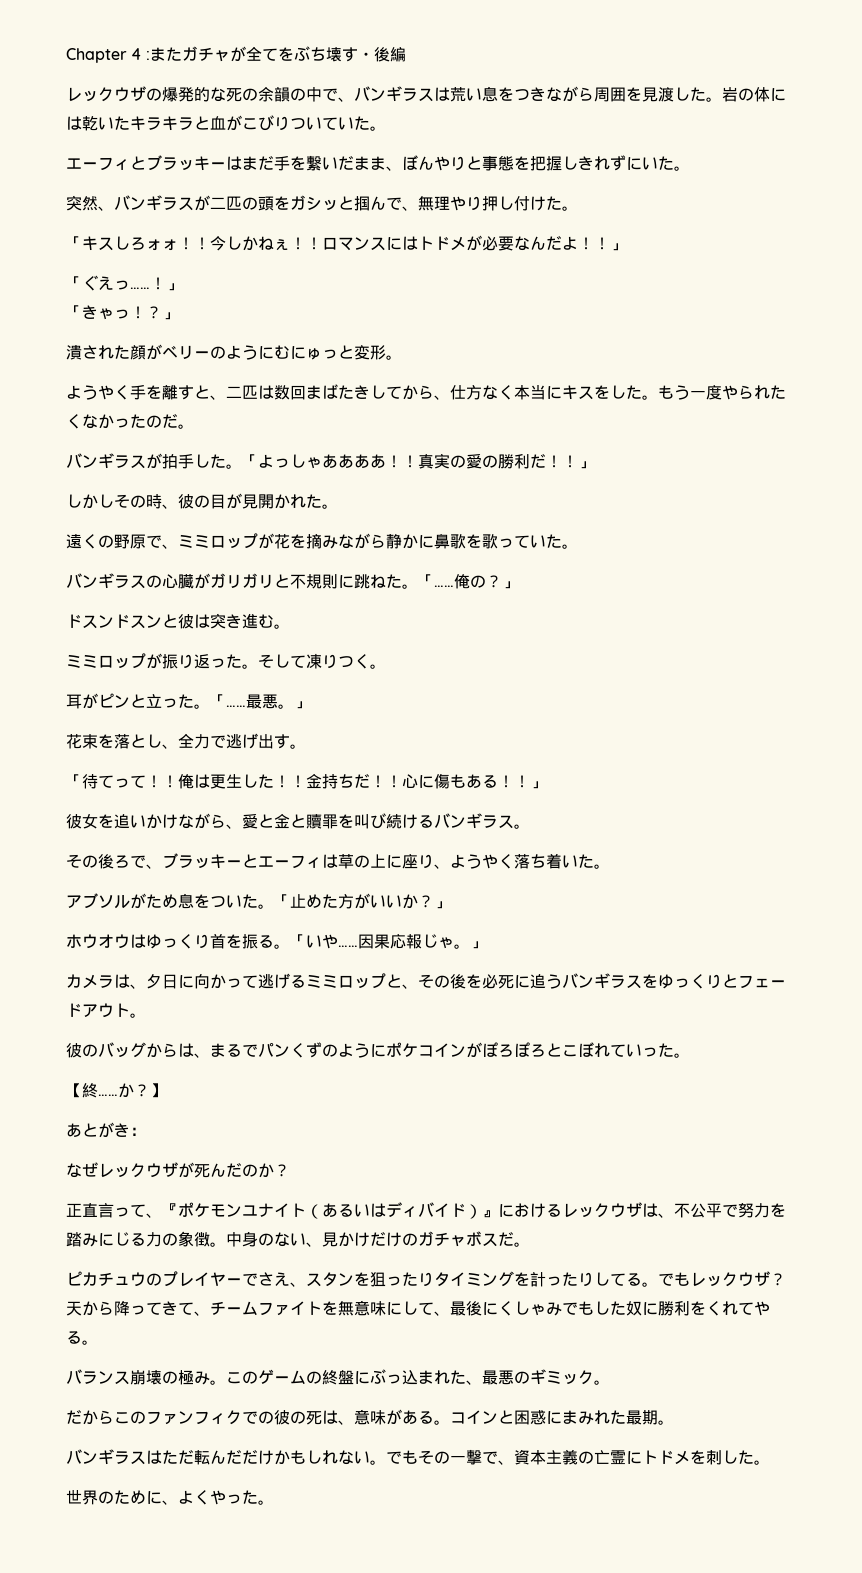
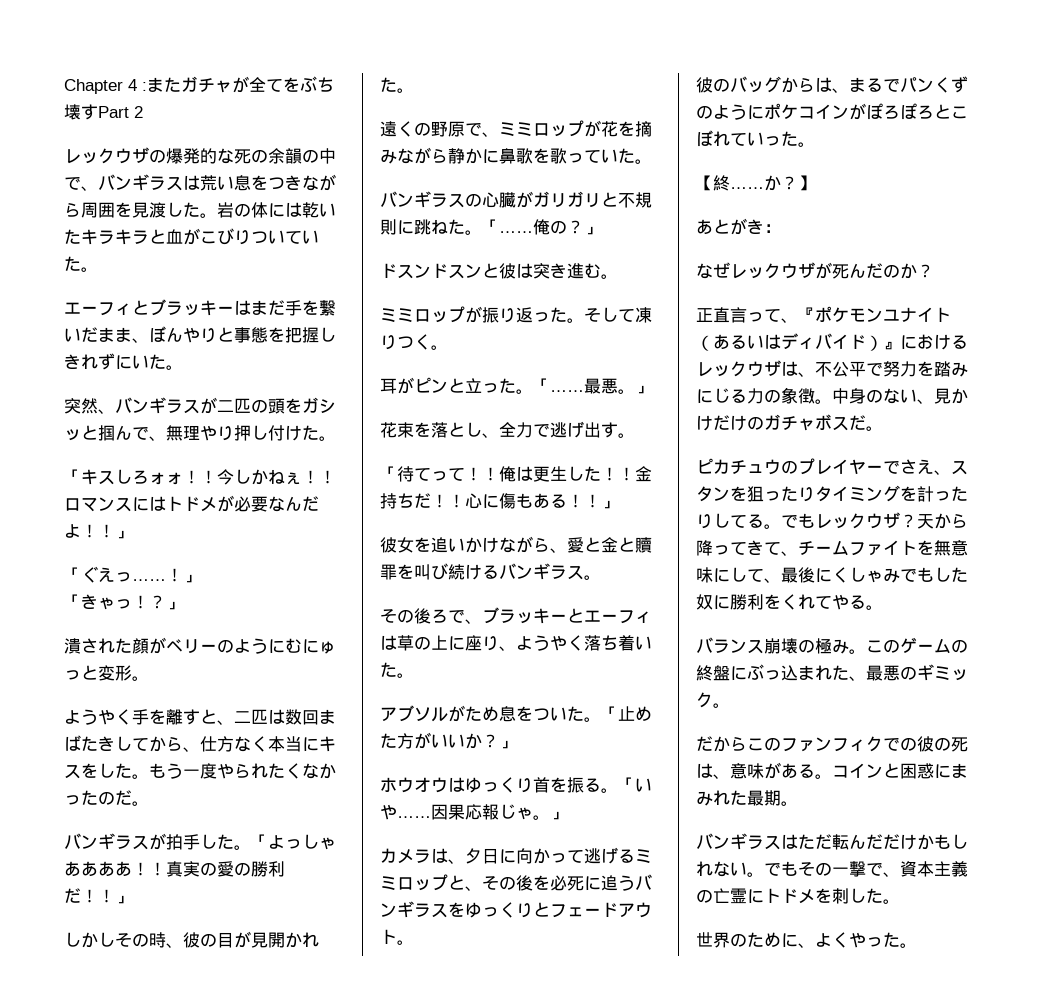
[357,47,406,62] ・後編 -> [98,106,143,118] Part 2

